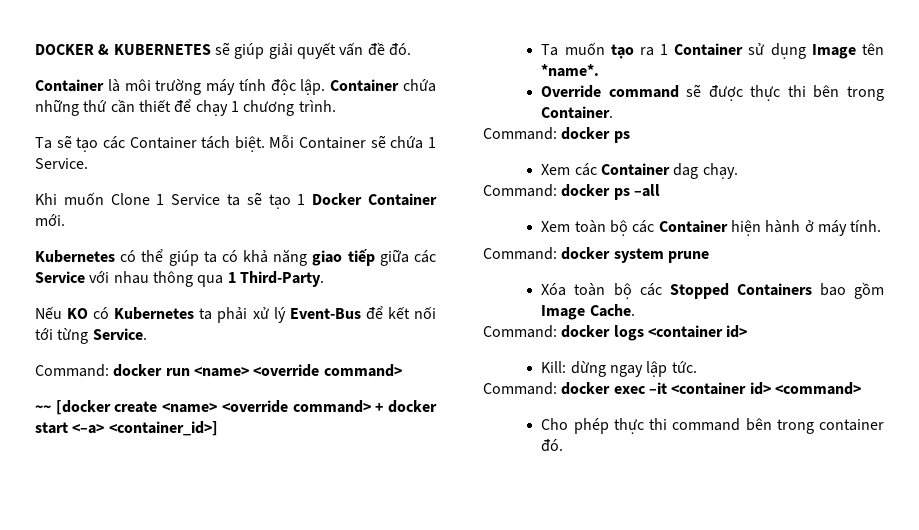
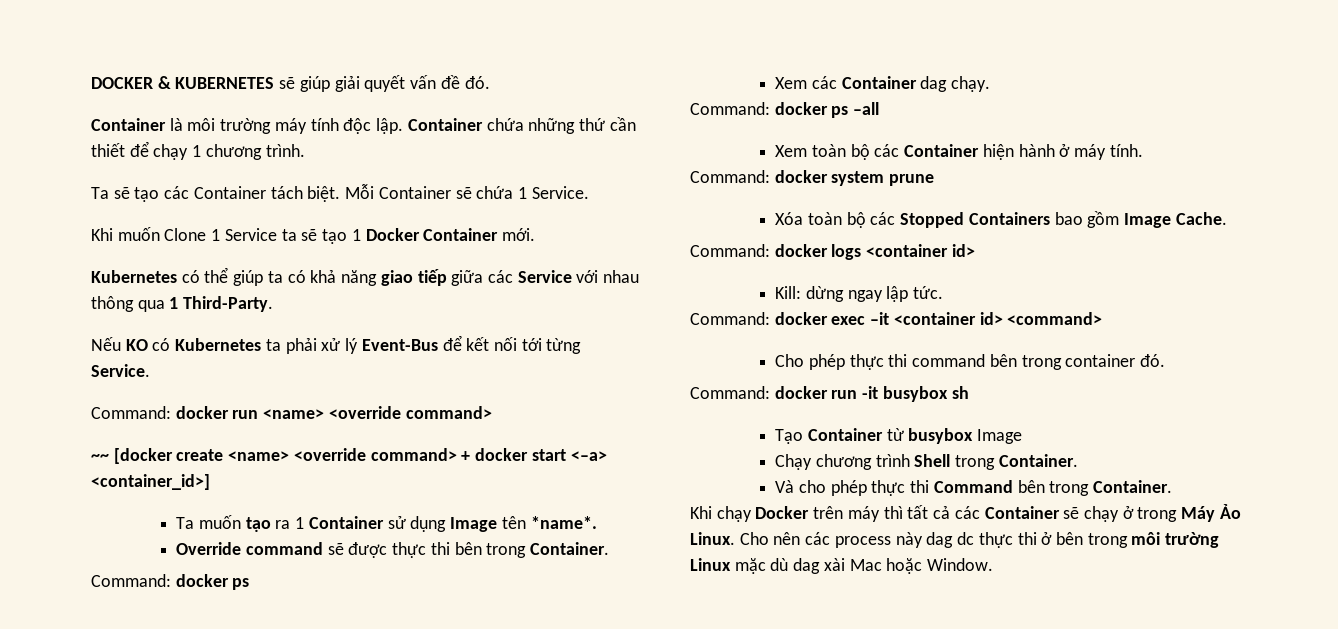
(564, 445) none -> [690,386,969,402] [775,428,1023,444] [775,454,1078,470] [775,480,1173,496] [690,504,1241,522] [690,532,1220,548] [690,558,994,574] // Command: docker run -it busybox sh // Tạo Container từ busybox Image // Chạy chương trình Shell trong Container. // Và cho phép thực thi Command bên trong Container. // Khi chạy Docker trên máy thì tất cả các Container sẽ chạy ở trong Máy Ảo Linux. Cho nên các process này dag dc thực thi ở bên trong môi trường Linux mặc dù dag xài Mac hoặc Window.

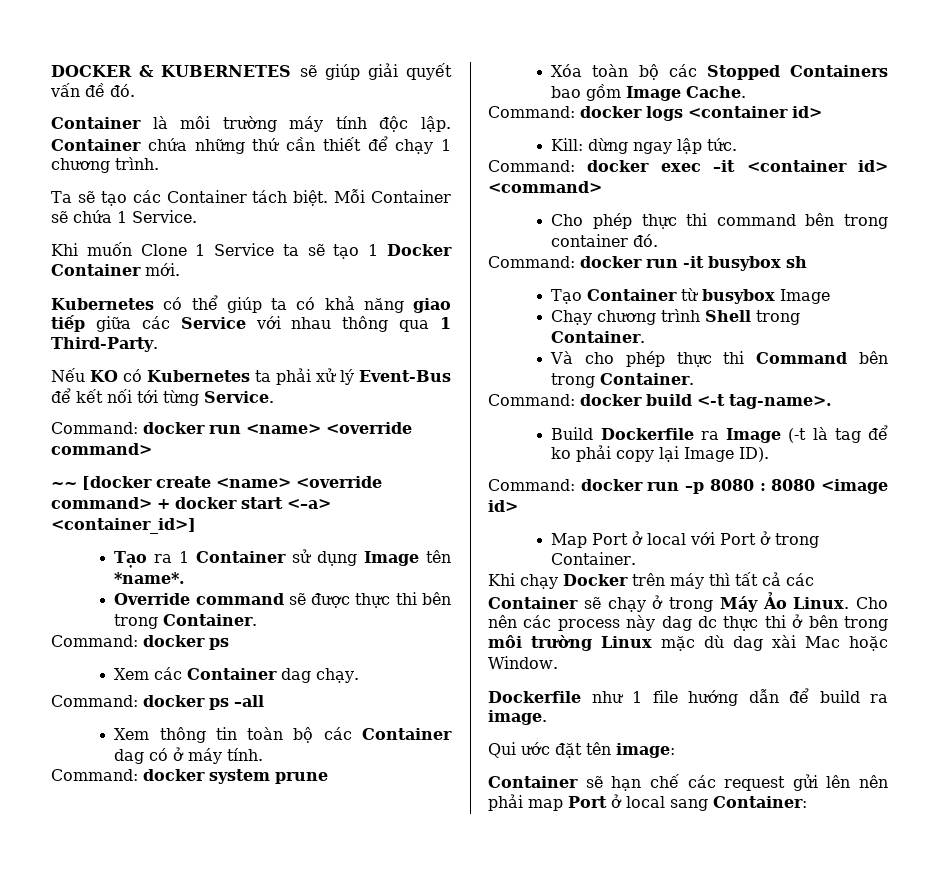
[176,515,271,532] Ta muốn tạo -> [114,551,148,568] Tạo
(808, 151) none -> [159,727,237,743] thông tin
[982,144,1055,160] hiện hành -> [114,748,169,764] dag có
(1173, 486) none -> [488,394,832,409] [551,425,888,443] [551,445,770,462] [488,479,888,494] [488,500,518,512] [551,531,820,548] [551,552,637,565] // Command: docker build <-t tag-name>. // Build Dockerfile ra Image (-t là tag để ko phải copy lại Image ID). // Command: docker run –p 8080 : 8080 <image id> // Map Port ở local với Port ở trong Container.
(994, 564) none -> [488,688,888,706] [488,710,547,725] [488,742,675,758] [488,774,888,791] [488,794,807,811] // Dockerfile như 1 file hướng dẫn để build ra image. // Qui ước đặt tên image: // Container sẽ hạn chế các request gửi lên nên phải map Port ở local sang Container:

